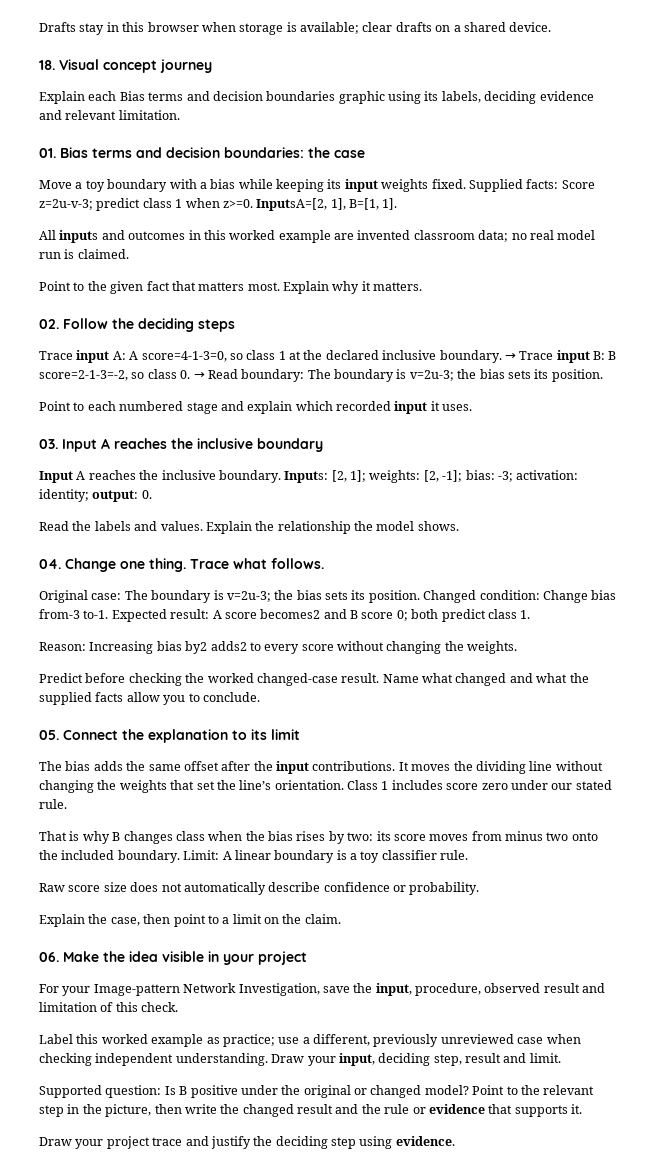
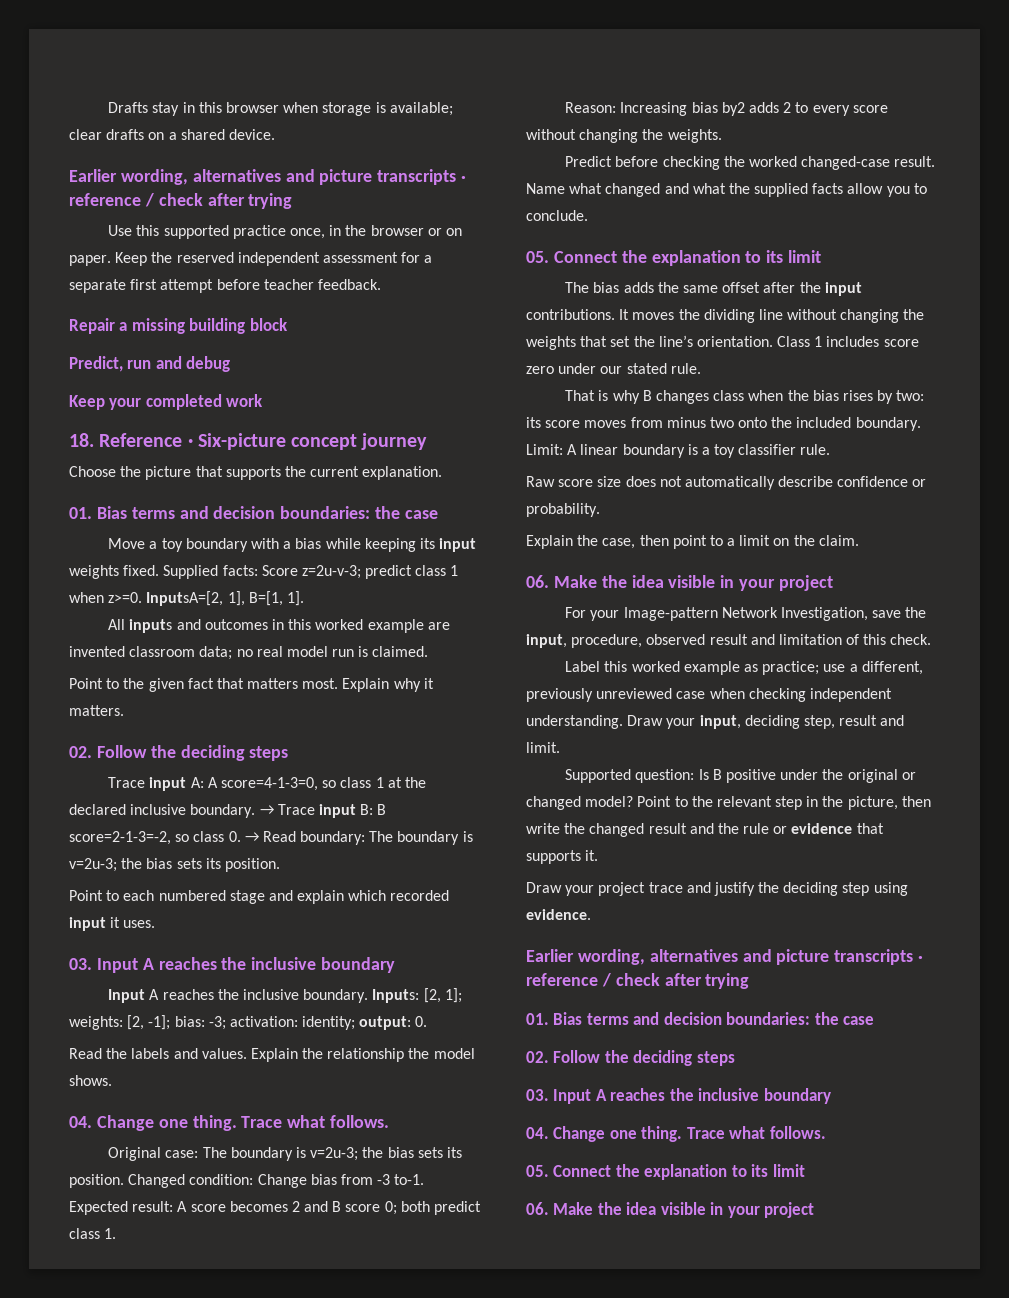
[39,59,212,73] [39,91,594,104] [39,110,180,120] 18. Visual concept journey // Explain each Bias terms and decision boundaries graphic using its labels, deciding evidence and relevant limitation. -> [69,169,467,185] [69,193,293,209] [108,225,462,239] [69,252,433,266] [69,279,381,293] [69,318,288,334] [69,356,231,372] [69,394,264,410] [69,433,428,450] [69,466,443,480] Earlier wording, alternatives and picture transcripts · reference / check after trying // Use this supported practice once, in the browser or on paper. Keep the reserved independent assessment for a separate first attempt before teacher feedback. // Repair a missing building block // Predict, run and debug // Keep your completed work // 18. Reference · Six-picture concept journey // Choose the picture that supports the current explanation.
[39,609,80,619] from-3 -> [340,1174,391,1185] from -3
[260,609,321,619] becomes2 -> [229,1201,300,1212] becomes 2
[210,641,247,651] adds2 -> [748,102,792,113] adds 2
(455, 1141) none -> [526,949,924,965] [526,973,750,989] [526,1012,875,1025] [526,1050,735,1066] [526,1088,831,1104] [526,1126,826,1142] [526,1164,805,1180] [526,1202,815,1218] // Earlier wording, alternatives and picture transcripts · reference / check after trying // 01. Bias terms and decision boundaries: the case // 02. Follow the deciding steps // 03. Input A reaches the inclusive boundary // 04. Change one thing. Trace what follows. // 05. Connect the explanation to its limit // 06. Make the idea visible in your project

